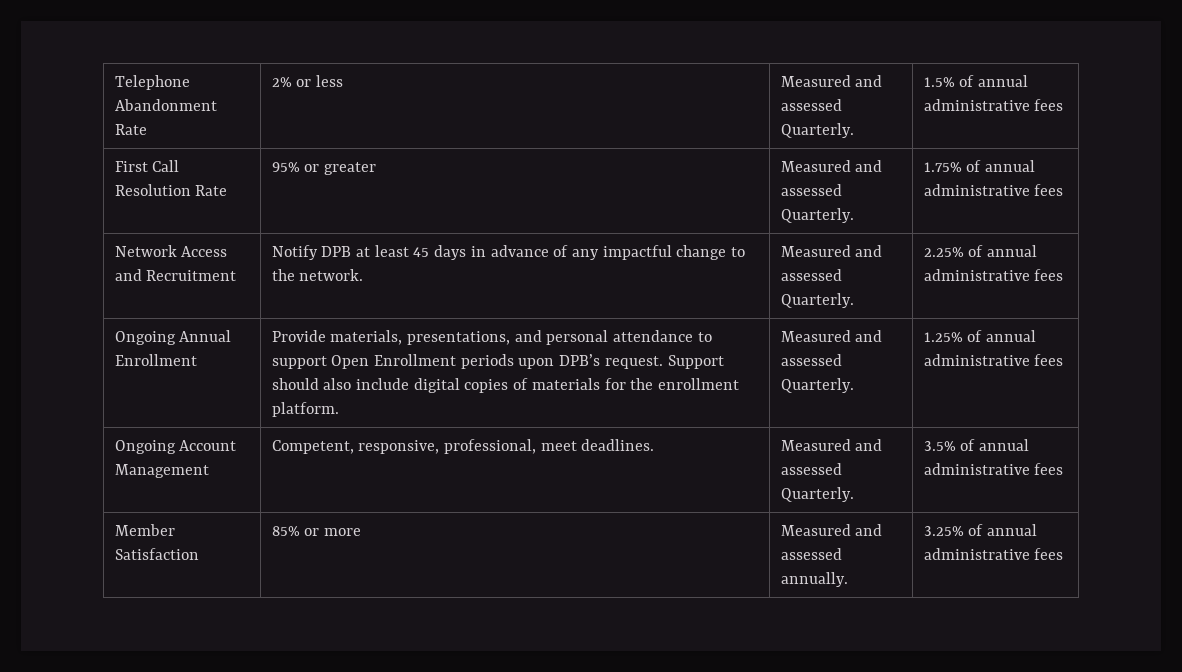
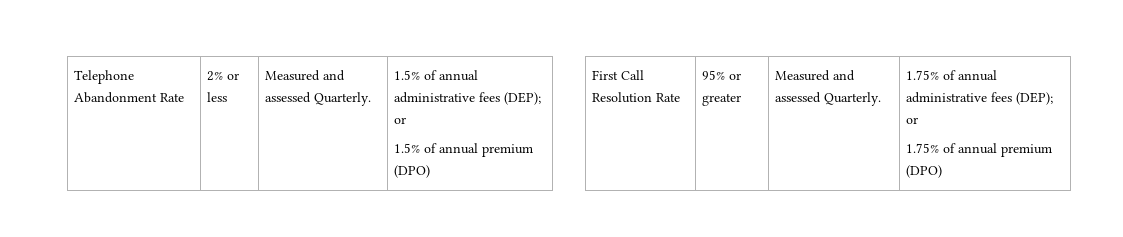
(1064, 105) none -> [503,92,541,105] [393,117,406,124] [393,143,533,157] [393,165,430,178] (DEP); or // 1.5% of annual premium (DPO)
[114,245,228,257] [114,269,237,281] [271,245,746,260] [271,269,364,281] [780,245,883,257] [780,269,842,281] [780,293,854,308] [923,245,1037,257] [923,269,1064,281] [114,330,232,345] [114,354,197,366] [271,330,712,345] [271,354,724,369] [271,378,740,393] [271,402,339,417] [780,330,883,342] [780,354,842,366] [780,378,854,393] [923,330,1036,342] [923,354,1064,366] [114,440,237,454] [114,464,209,478] [271,439,655,454] [780,439,883,451] [780,463,842,475] [780,487,854,502] [923,439,1029,451] [923,463,1064,475] [114,524,175,536] [114,548,199,560] [271,526,361,536] [780,524,883,536] [780,548,842,560] [780,572,848,587] [923,524,1037,536] [923,548,1064,560] // Network Access and Recruitment | Notify DPB at least 45 days in advance of any impactful change to the network. | Measured and assessed Quarterly. | 2.25% of annual administrative fees // Ongoing Annual Enrollment | Provide materials, presentations, and personal attendance to support Open Enrollment periods upon DPB’s request. Support should also include digital copies of materials for the enrollment platform. | Measured and assessed Quarterly. | 1.25% of annual administrative fees // Ongoing Account Management | Competent, responsive, professional, meet deadlines. | Measured and assessed Quarterly. | 3.5% of annual administrative fees // Member Satisfaction | 85% or more | Measured and assessed annually. | 3.25% of annual administrative fees -> [1015,92,1053,105] [905,117,918,124] [905,143,1052,157] [905,165,942,178] (DEP); or // 1.75% of annual premium (DPO)

